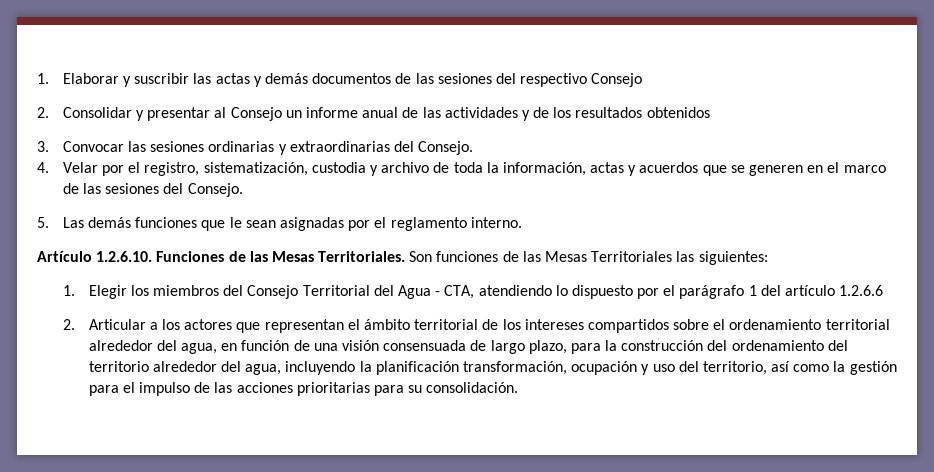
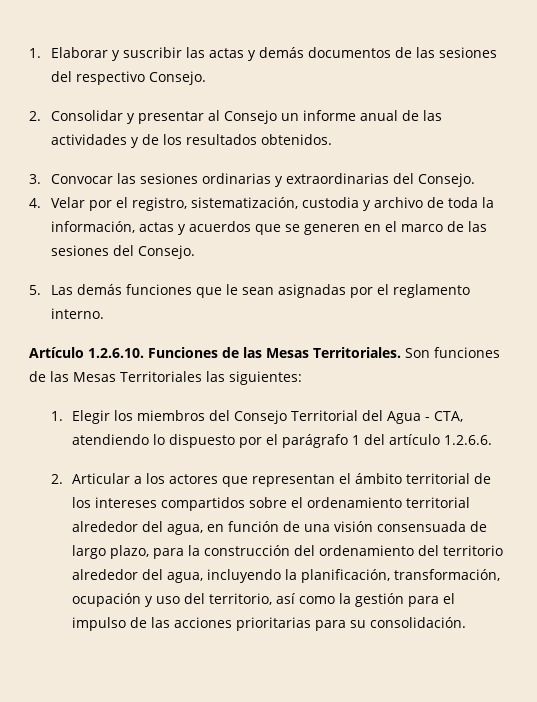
[591,73,643,87] Consejo -> [148,71,206,85] Consejo.
[646,107,710,118] obtenidos -> [260,134,332,145] obtenidos.
[839,285,884,296] 1.2.6.6 -> [444,435,493,445] 1.2.6.6.
[375,361,459,375] planificación -> [301,569,391,583] planificación,

